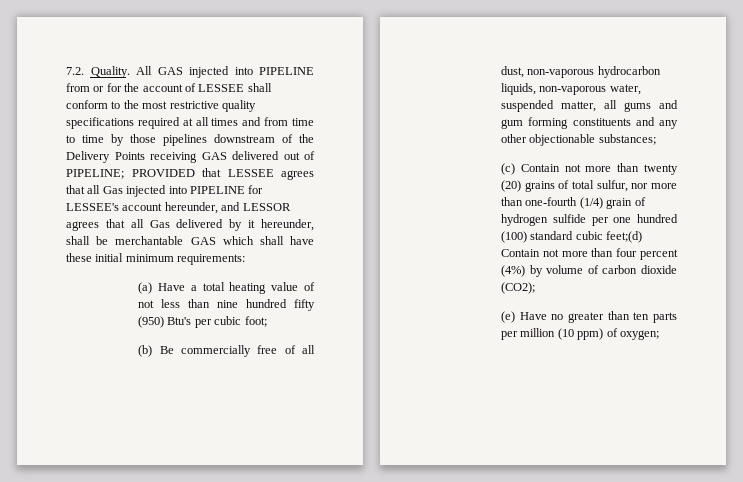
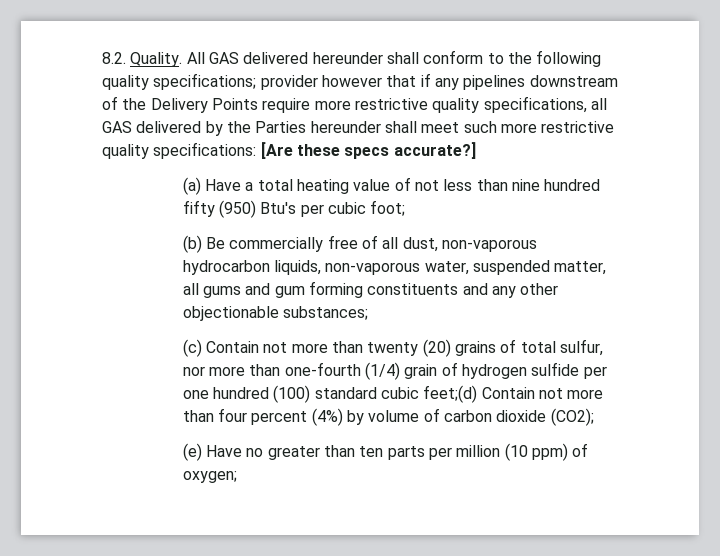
[66,67,84,75] 7.2. -> [102,52,126,64] 8.2.
[189,66,314,78] [66,83,272,92] [66,100,256,112] [66,117,314,129] [66,134,156,146] injected into PIPELINE from or for the account of LESSEE shall conform to the most restrictive quality specifications required at all times and from time to time by those -> [243,50,602,67] [102,73,459,90] delivered hereunder shall conform to the following quality specifications; provider however that if any
[150,151,315,163] [66,168,314,180] [66,185,264,197] [66,202,291,214] [66,219,314,231] [66,236,314,245] [66,253,246,265] receiving GAS delivered out of PIPELINE; PROVIDED that LESSEE agrees that all Gas injected into PIPELINE for LESSEE's account hereunder, and LESSOR agrees that all Gas delivered by it hereunder, shall be merchantable GAS which shall have these initial minimum requirements: -> [262,96,607,113] [102,121,615,136] [102,142,476,159] require more restrictive quality specifications, all GAS delivered by the Parties hereunder shall meet such more restrictive quality specifications: [Are these specs accurate?]

